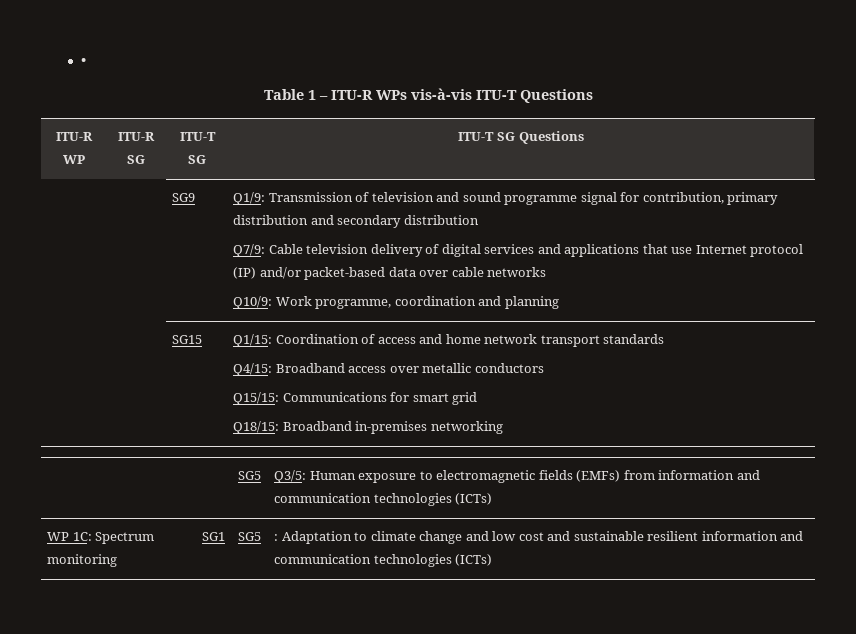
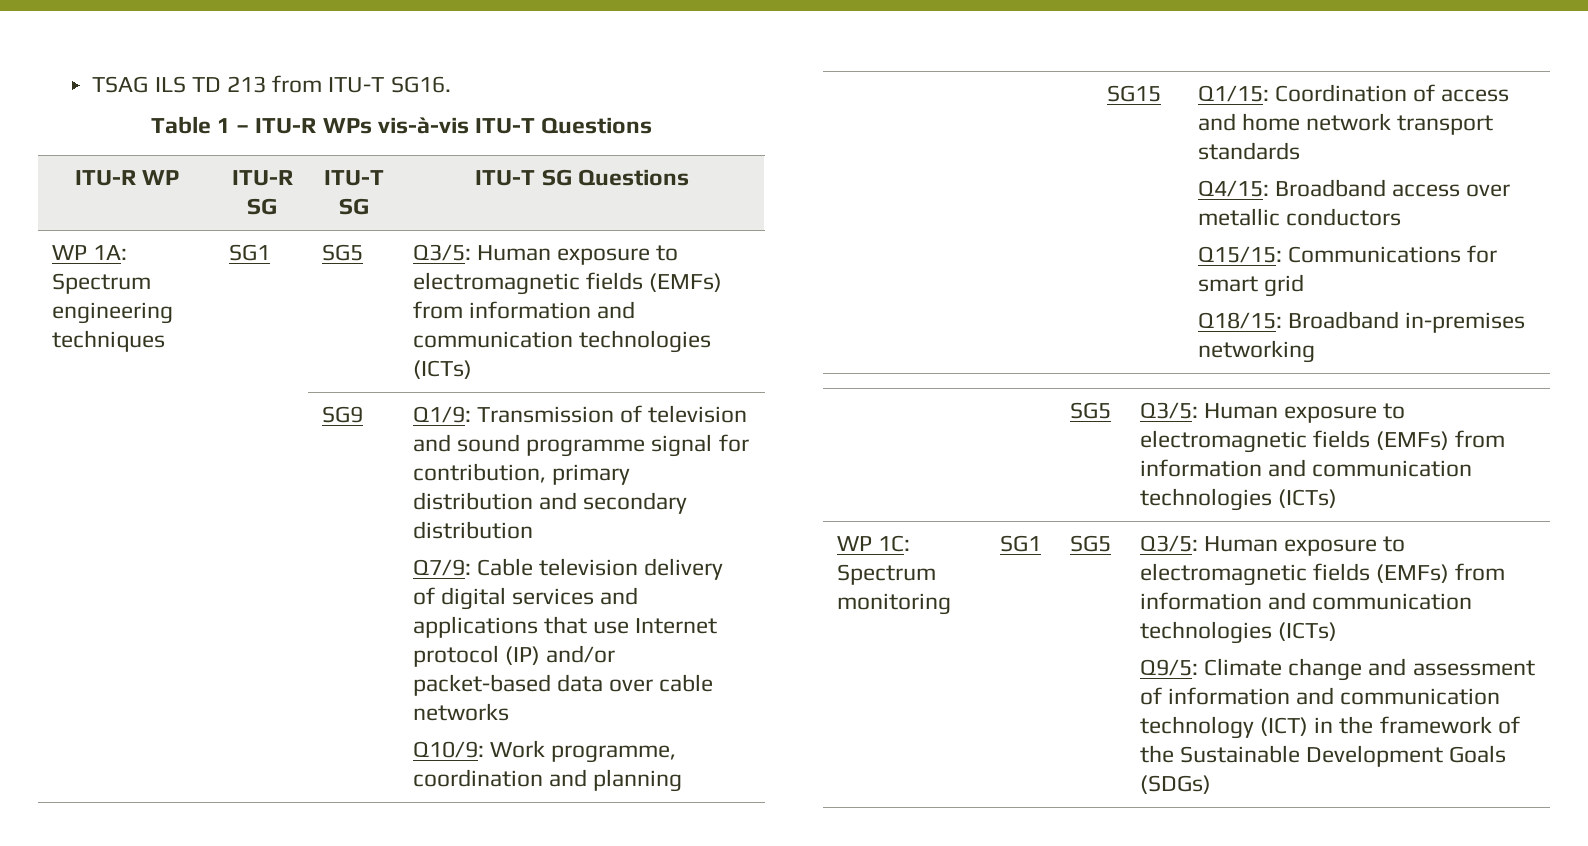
[81,58,87,65] • -> [92,75,451,93] TSAG ILS TD 213 from ITU-T SG16.
(584, 137) none -> [51,245,128,260] [51,273,151,294] [51,302,173,324] [51,330,165,352] [228,244,270,261] [321,244,363,261] [412,244,679,265] [412,272,723,295] [412,301,636,319] [412,330,712,353] [412,360,472,379] // WP 1A: Spectrum engineering techniques | SG1 | SG5 | Q3/5: Human exposure to electromagnetic fields (EMFs) from information and communication technologies (ICTs)
[273,531,804,544] [273,554,493,567] : Adaptation to climate change and low cost and sustainable resilient information and communication technologies (ICTs) -> [1139,535,1406,556] [1139,563,1506,586] [1139,592,1473,610] [1139,621,1338,644] [1139,658,1535,681] [1139,687,1501,705] [1139,716,1520,739] [1139,745,1507,767] [1139,775,1211,794] Q3/5: Human exposure to electromagnetic fields (EMFs) from information and communication technologies (ICTs) // Q9/5: Climate change and assessment of information and communication technology (ICT) in the framework of the Sustainable Development Goals (SDGs)

